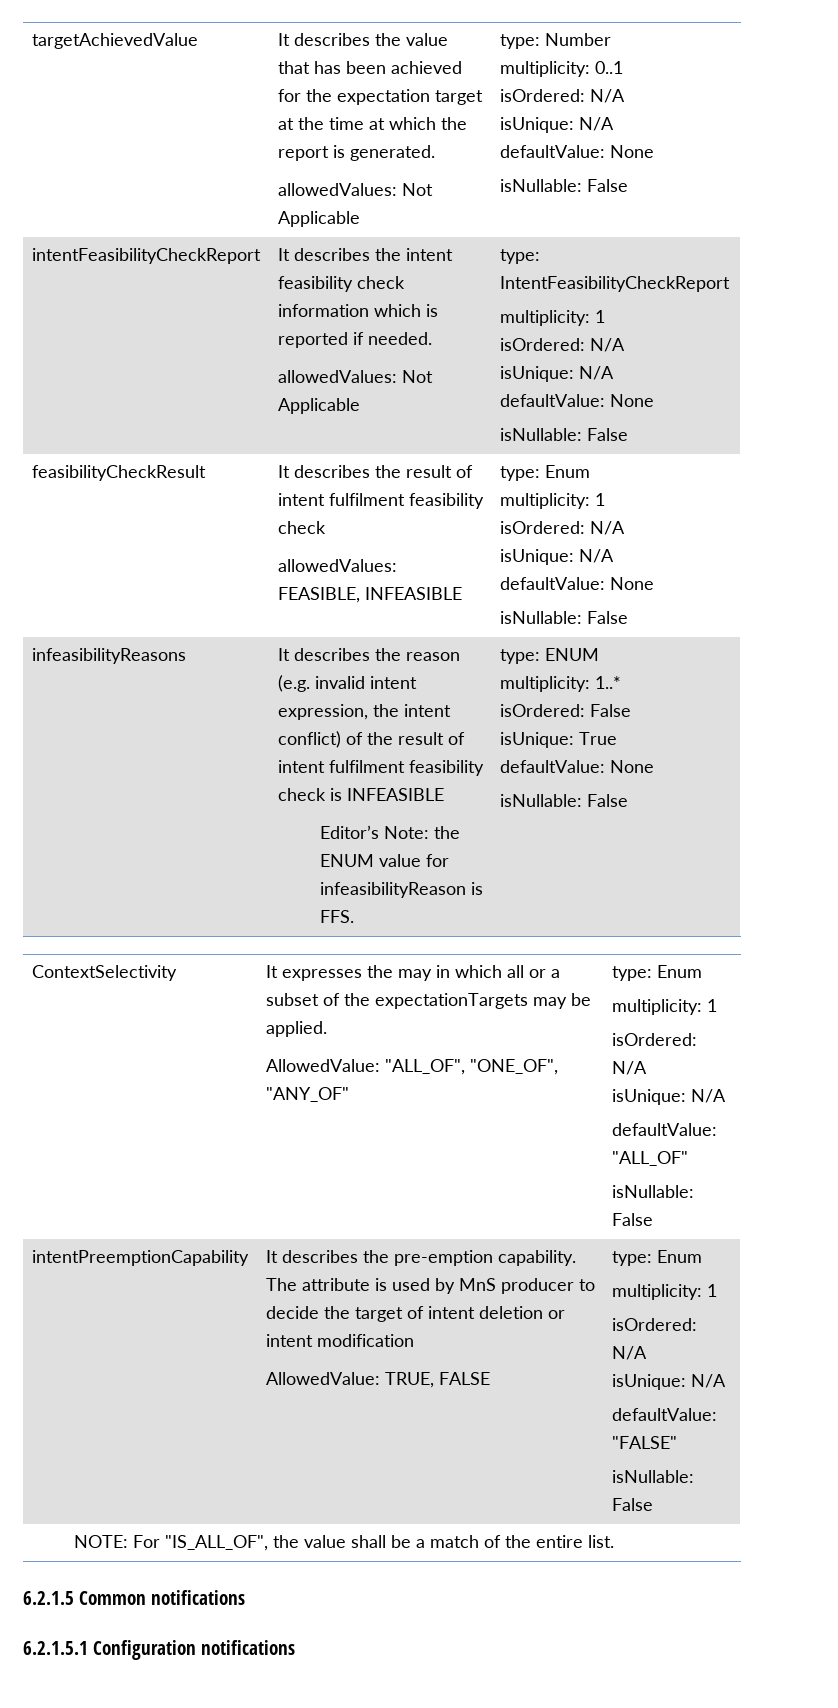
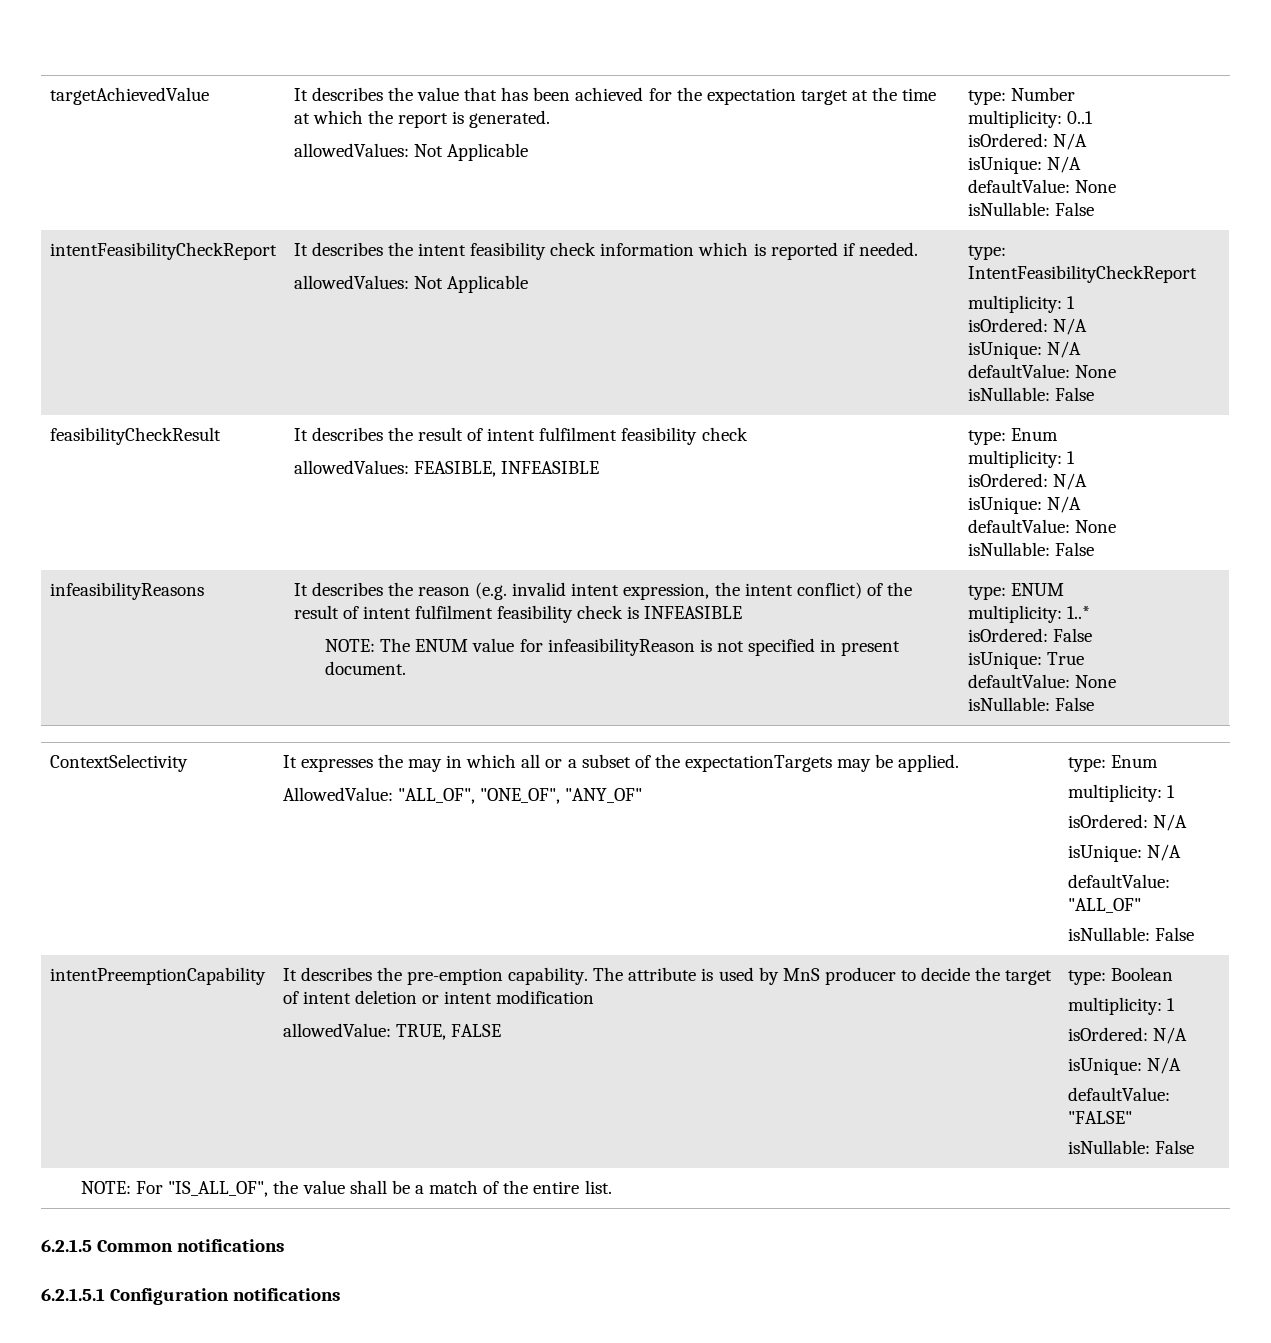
[320,825,461,839] Editor’s Note: the -> [325,638,411,652] NOTE: The
[320,910,355,923] FFS. -> [716,638,901,656] [325,661,407,675] not specified in present document.
[265,1372,380,1385] AllowedValue: -> [282,1023,391,1037] allowedValue:
[656,1250,702,1263] Enum -> [1110,967,1173,981] Boolean

